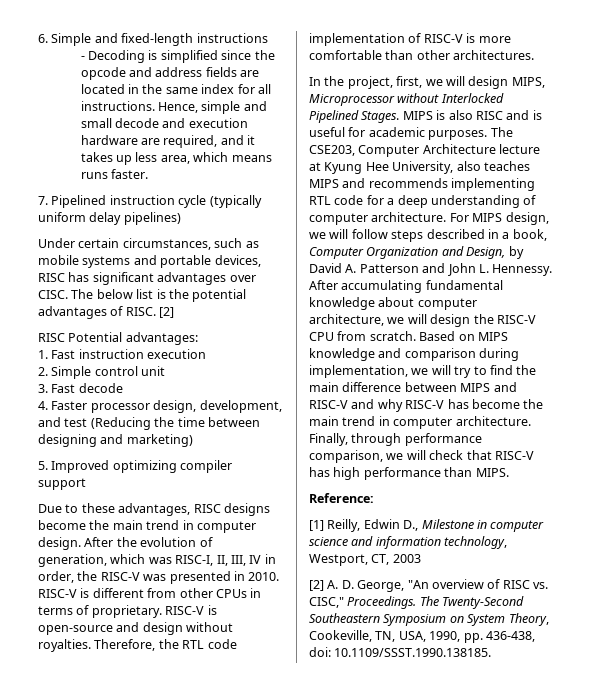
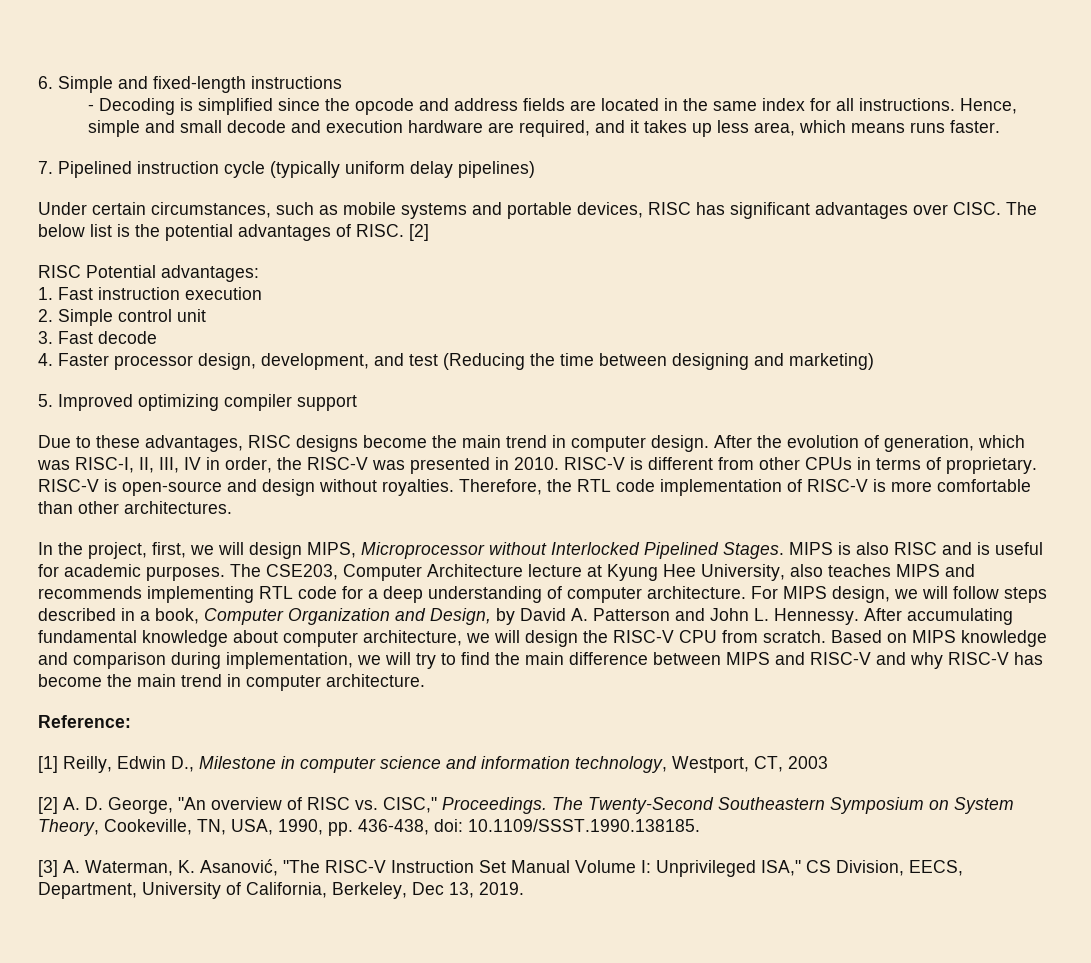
[309,433,482,446] [309,450,534,463] [309,467,509,480] Finally, through performance comparison, we will check that RISC-V has high performance than MIPS. -> (425, 680) none
(492, 652) none -> [38,859,963,877] [38,882,524,899] // [3] A. Waterman, K. Asanović, "The RISC-V Instruction Set Manual Volume I: Unprivileged ISA," CS Division, EECS, Department, University of California, Berkeley, Dec 13, 2019.

